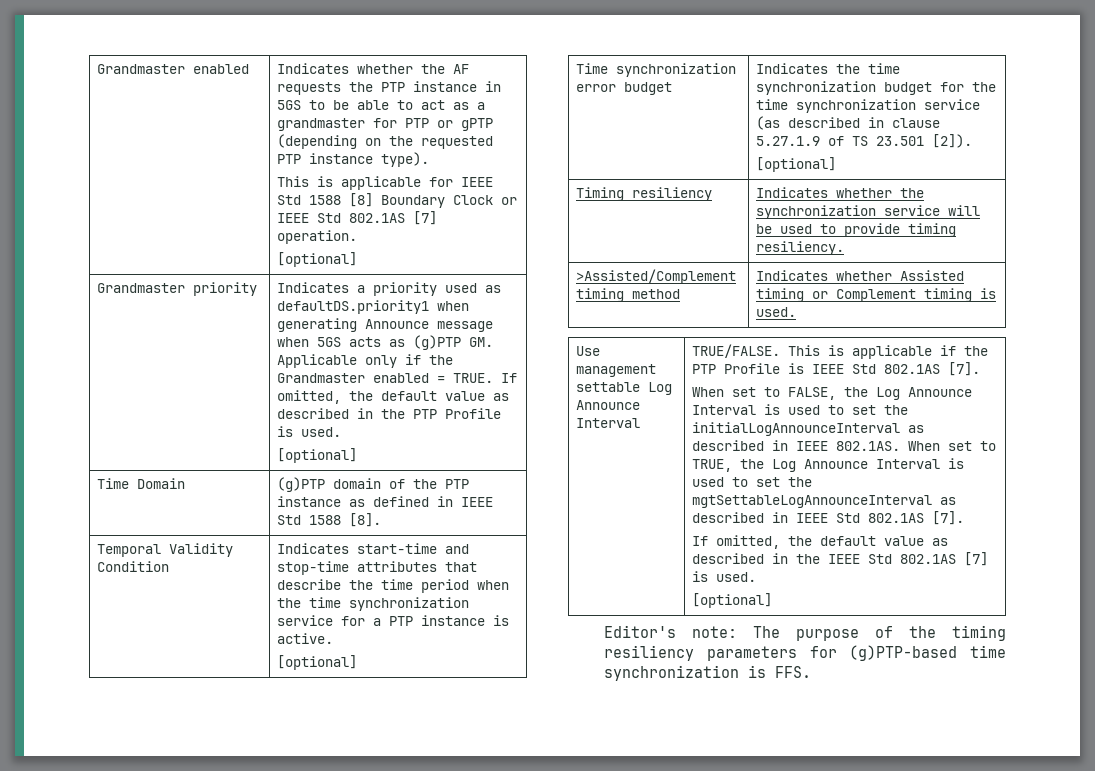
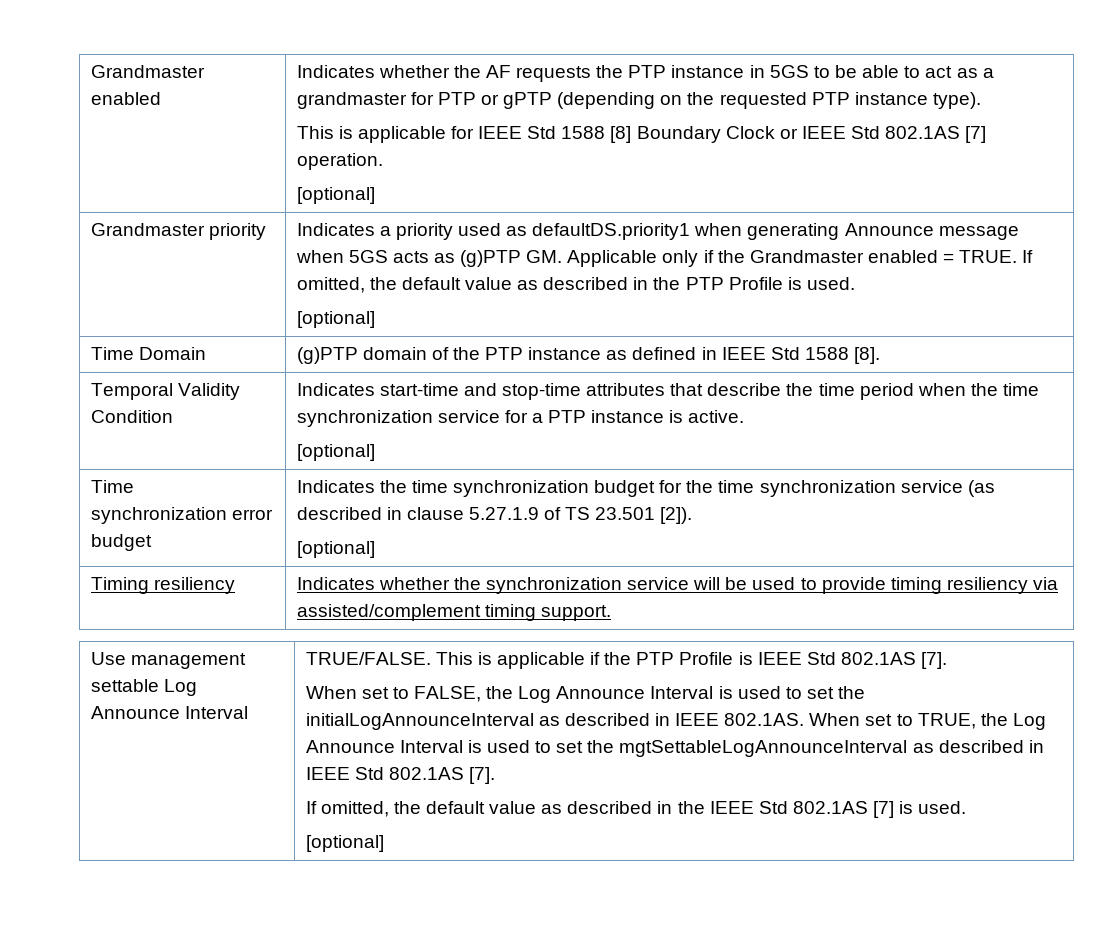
[755,241,844,255] [575,269,736,284] [575,288,680,302] [755,270,964,281] [755,288,996,302] [755,307,796,317] resiliency. // >Assisted/Complement timing method | Indicates whether Assisted timing or Complement timing is used. -> [946,577,1059,594] [296,604,611,621] resiliency via assisted/complement timing support.
[604,625,1006,641] [604,645,1006,661] [604,665,812,681] // Editor's note: The purpose of the timing resiliency parameters for (g)PTP-based time synchronization is FFS. -> (384, 843) none

